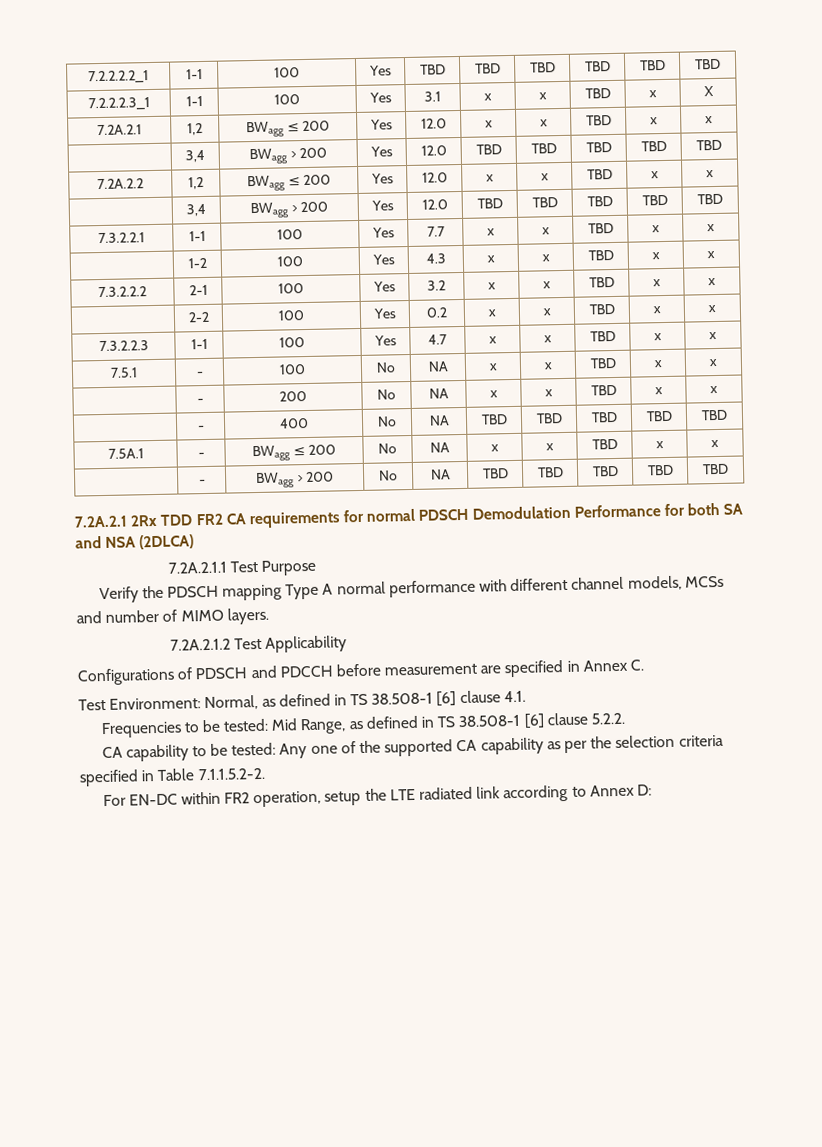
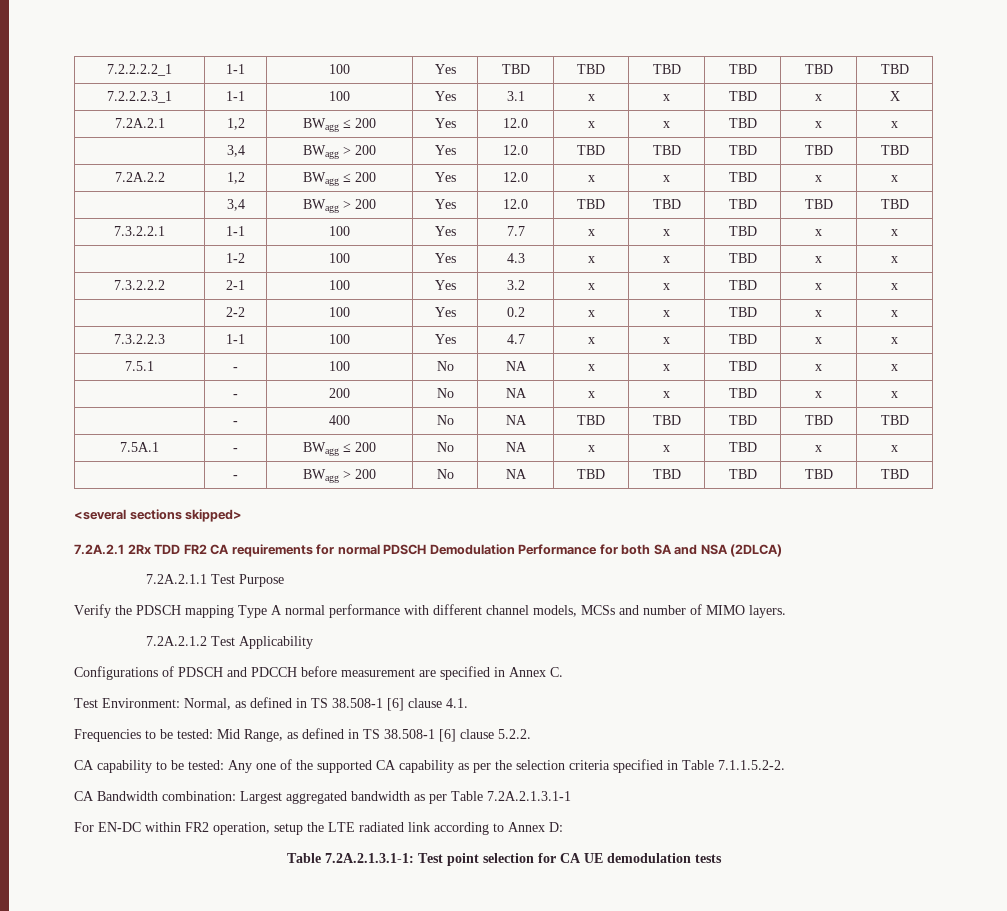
(729, 469) none -> [74,509,243,522] // <several sections skipped>
(265, 774) none -> [74,791,571,804] // CA Bandwidth combination: Largest aggregated bandwidth as per Table 7.2A.2.1.3.1-1
(652, 790) none -> [286,853,722,866] // Table 7.2A.2.1.3.1-1: Test point selection for CA UE demodulation tests

